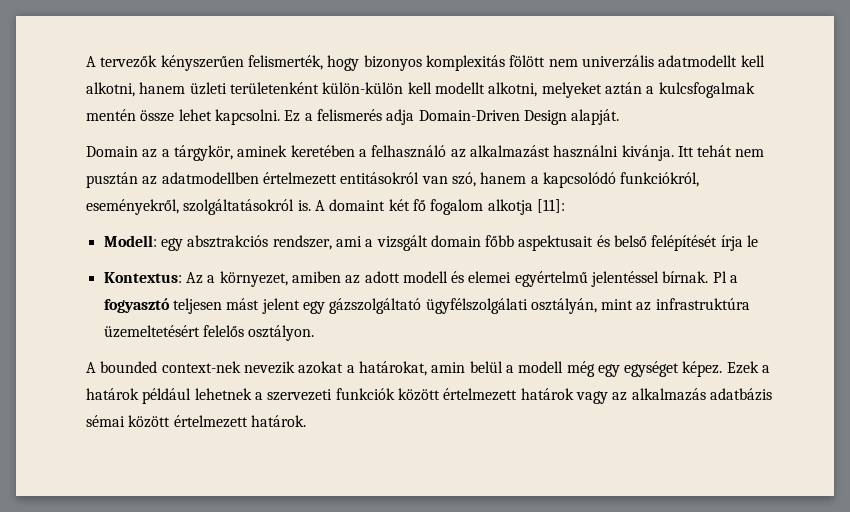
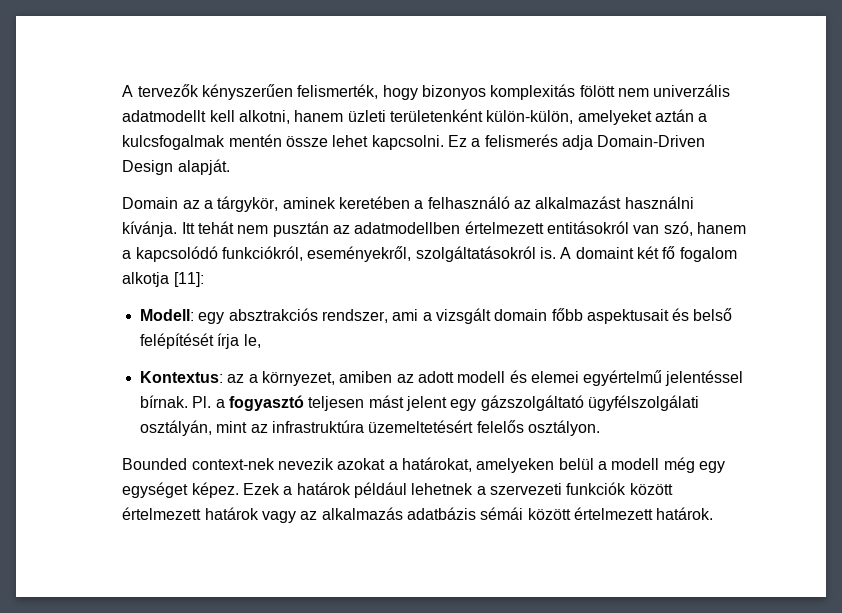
[322,82,602,98] külön-külön kell modellt alkotni, melyeket -> [486,110,652,125] külön-külön, amelyeket
[621,145,674,161] kivánja. -> [122,221,178,237] kívánja.
[747,235,759,247] le -> [243,334,261,348] le,
[185,272,203,284] Az -> [227,374,245,383] az
[712,271,727,283] Pl -> [192,396,212,408] Pl.
[85,361,158,373] A bounded -> [122,458,188,470] Bounded
[431,362,466,373] amin -> [476,458,555,473] amelyeken
[85,415,125,427] sémai -> [480,507,524,520] sémái

